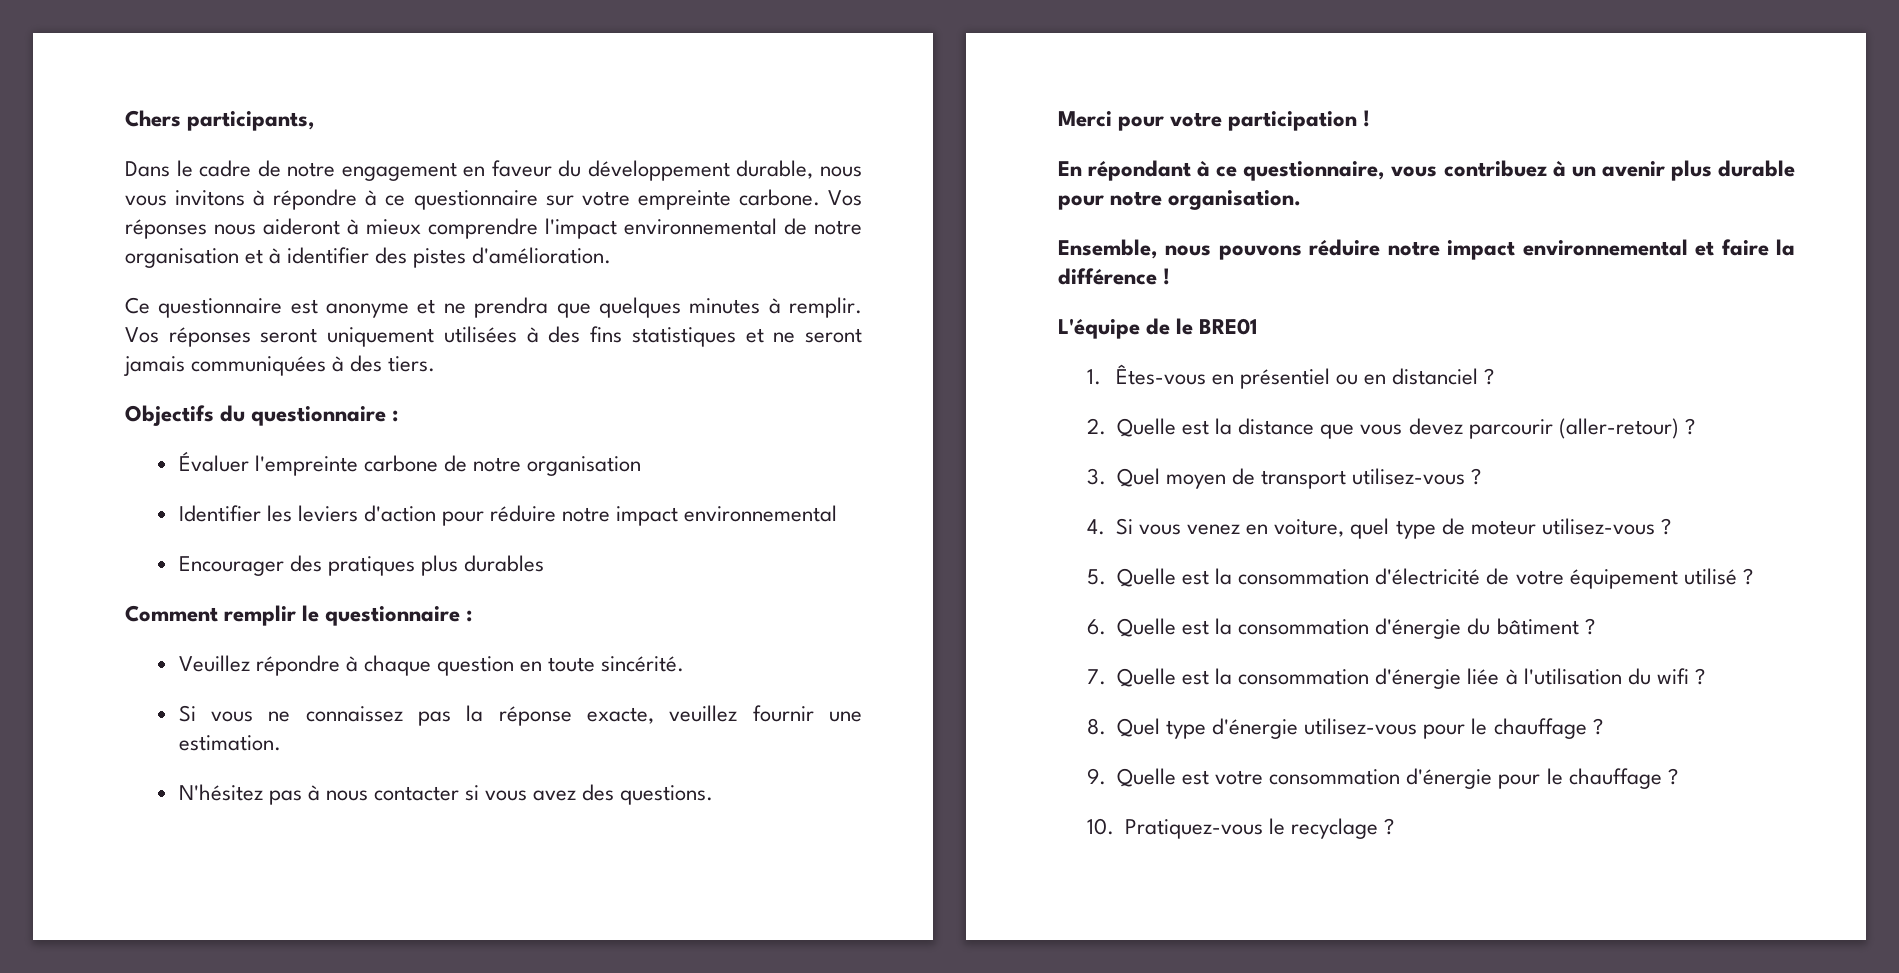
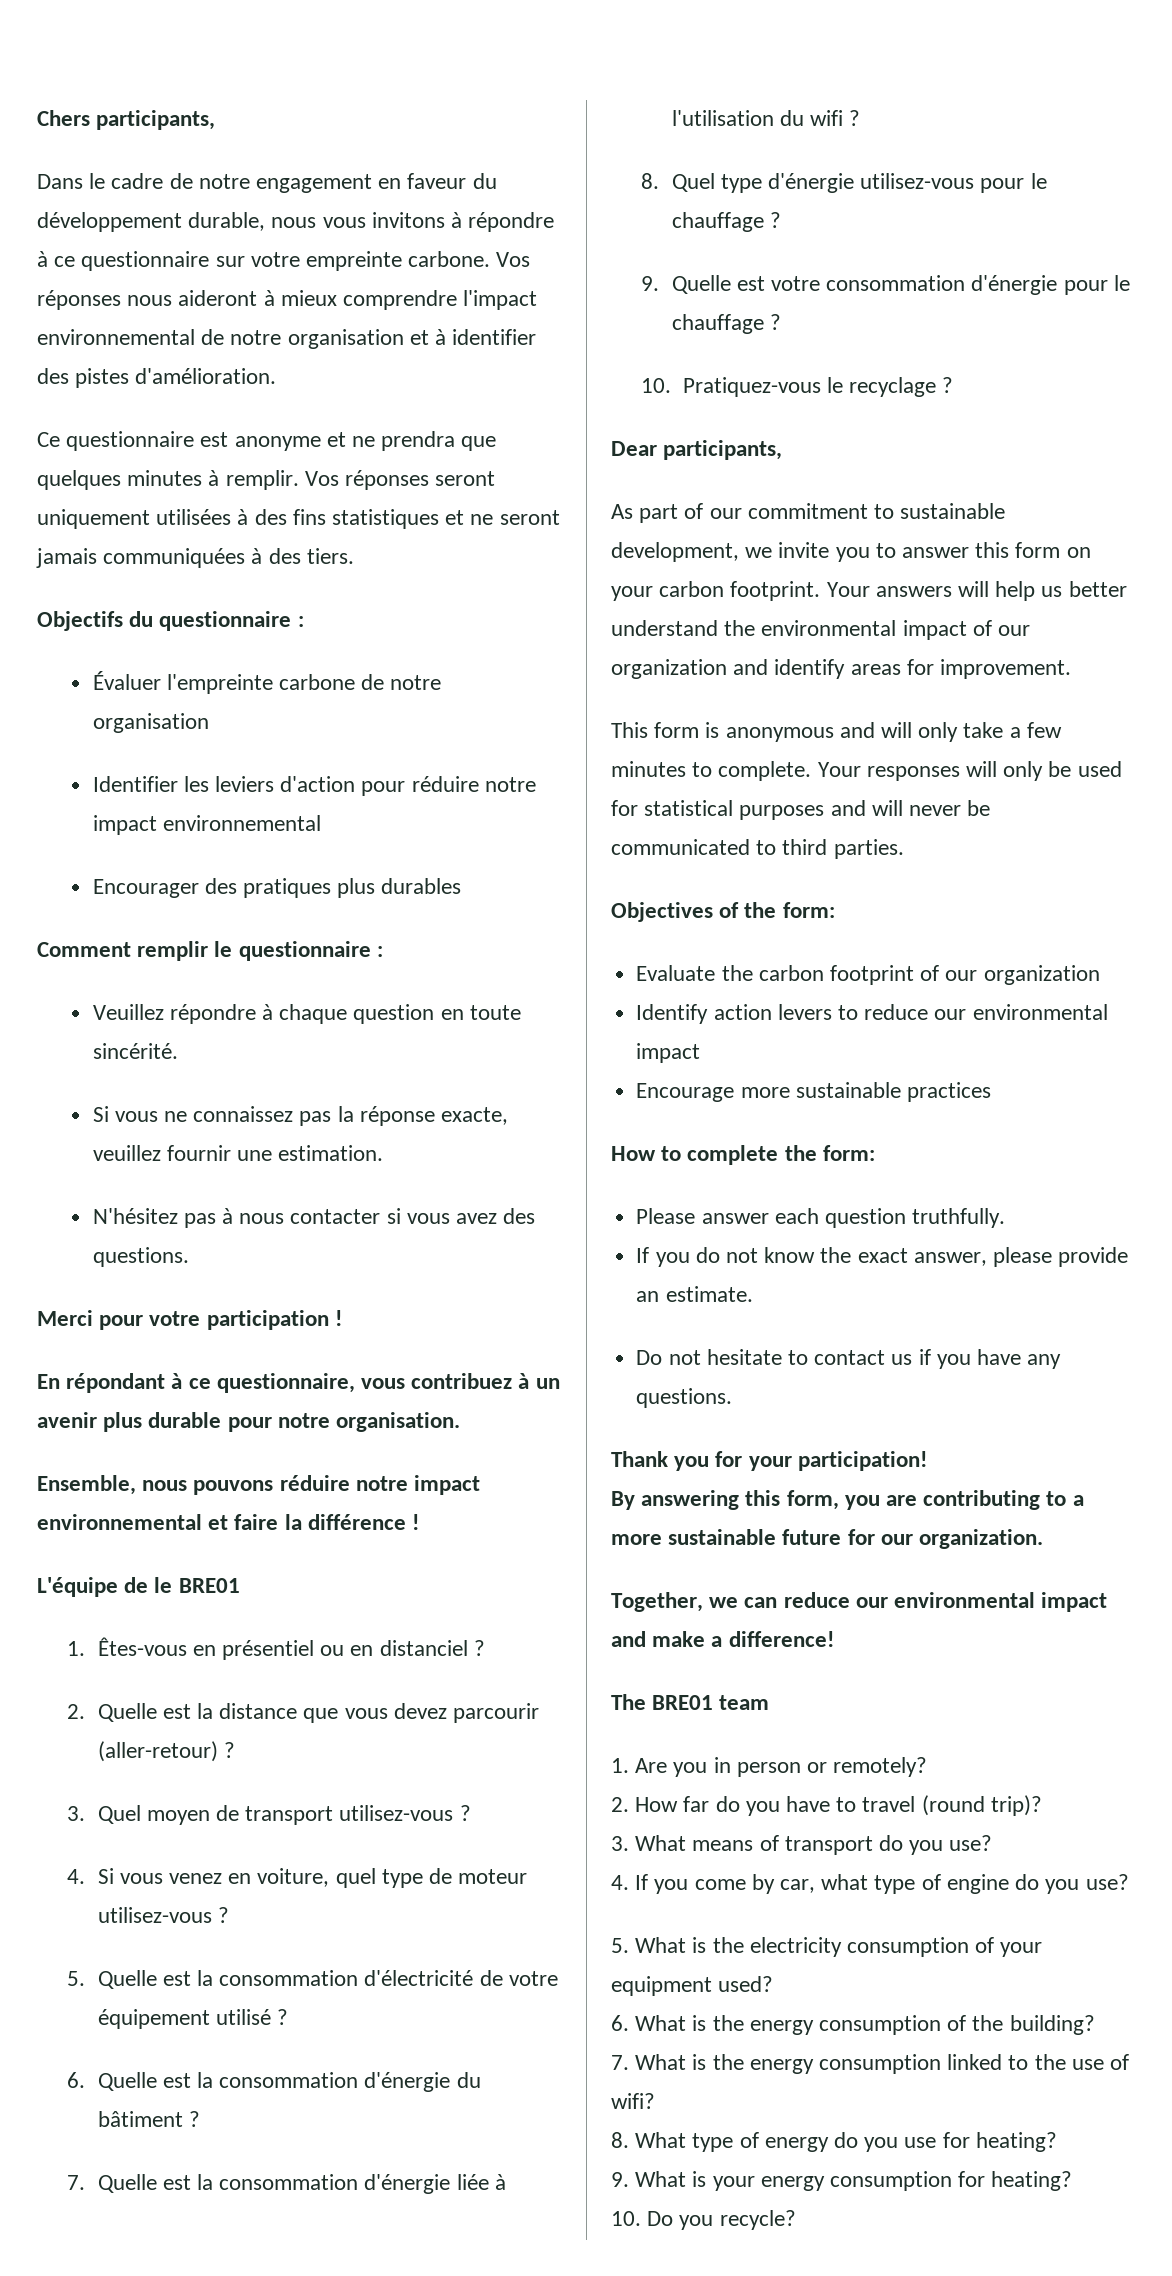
(1395, 826) none -> [611,440,783,460] [611,503,1006,523] [611,542,1091,562] [611,581,1127,601] [611,620,1031,640] [611,659,1072,679] [611,722,1062,742] [611,761,1122,781] [611,800,991,820] [611,839,904,859] [611,902,835,922] [636,965,1100,985] [636,1004,1108,1024] [636,1043,701,1063] [636,1082,991,1102] [611,1145,875,1165] [636,1208,1006,1228] [636,1247,1129,1267] [636,1286,753,1302] [636,1349,1062,1369] [636,1388,733,1408] [611,1451,927,1471] [611,1490,1084,1510] [611,1529,1044,1549] [611,1592,1108,1612] [611,1631,834,1647] [611,1694,770,1710] [611,1757,928,1777] [611,1795,1042,1816] [611,1835,993,1855] [611,1874,1129,1894] [611,1937,1043,1957] [611,1976,774,1996] [611,2015,1095,2035] [611,2054,1130,2074] [611,2093,655,2109] [611,2132,1057,2152] [611,2171,1073,2191] [611,2210,796,2230] // Dear participants, // As part of our commitment to sustainable development, we invite you to answer this form on your carbon footprint. Your answers will help us better understand the environmental impact of our organization and identify areas for improvement. // This form is anonymous and will only take a few minutes to complete. Your responses will only be used for statistical purposes and will never be communicated to third parties. // Objectives of the form: // Evaluate the carbon footprint of our organization // Identify action levers to reduce our environmental impact // Encourage more sustainable practices // How to complete the form: // Please answer each question truthfully. // If you do not know the exact answer, please provide an estimate. // Do not hesitate to contact us if you have any questions. // Thank you for your participation! // By answering this form, you are contributing to a more sustainable future for our organization. // Together, we can reduce our environmental impact and make a difference! // The BRE01 team // 1. Are you in person or remotely? // 2. How far do you have to travel (round trip)? // 3. What means of transport do you use? // 4. If you come by car, what type of engine do you use? // 5. What is the electricity consumption of your equipment used? // 6. What is the energy consumption of the building? // 7. What is the energy consumption linked to the use of wifi? // 8. What type of energy do you use for heating? // 9. What is your energy consumption for heating? // 10. Do you recycle?

